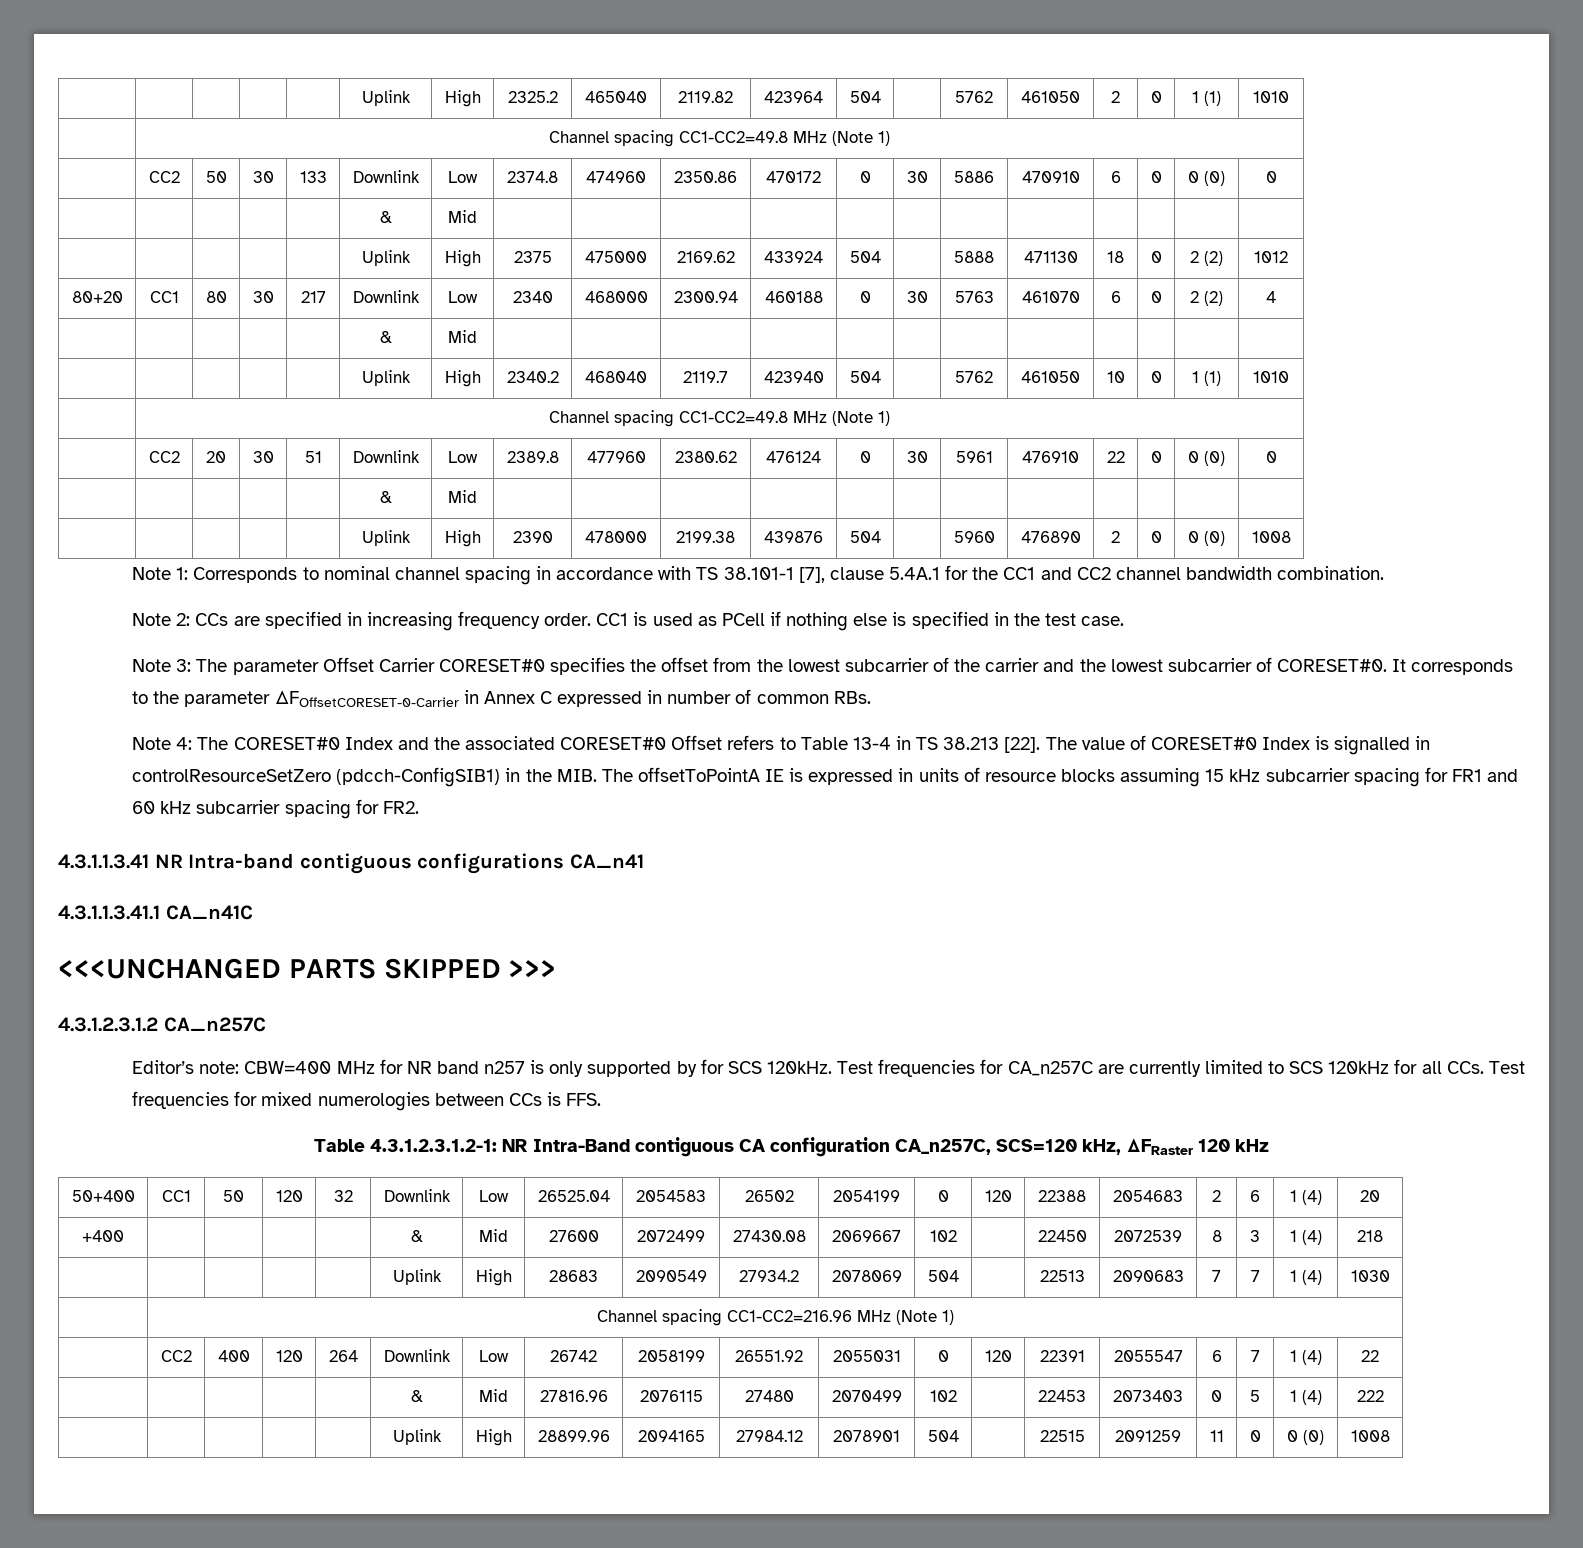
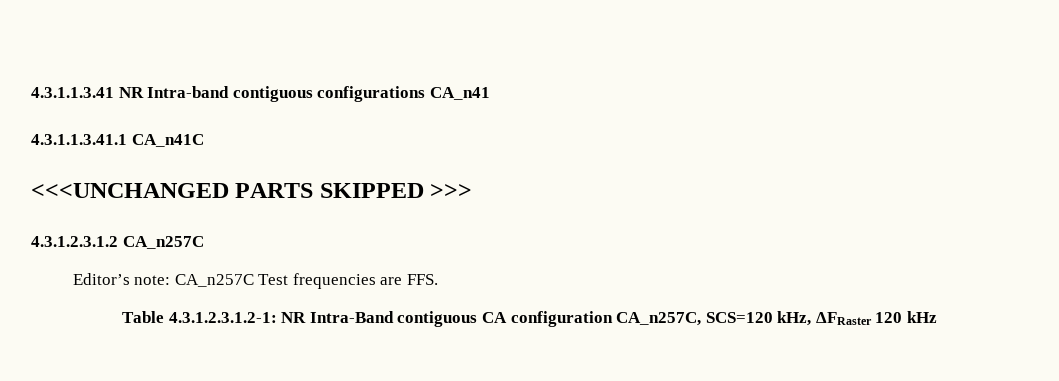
[361,90,411,106] [444,90,481,107] [507,91,558,103] [585,91,647,103] [678,91,733,103] [764,91,823,103] [849,91,881,103] [955,91,993,103] [1021,91,1080,103] [1111,91,1120,103] [1150,91,1162,103] [1192,91,1221,106] [1253,91,1289,103] [549,130,890,147] [148,171,180,183] [205,171,227,183] [252,171,274,183] [299,171,327,183] [352,170,420,183] [448,171,478,183] [507,171,558,183] [586,171,646,183] [674,171,737,183] [766,171,821,183] [859,171,871,183] [906,171,928,183] [954,171,994,183] [1021,171,1080,183] [1110,171,1121,183] [1150,171,1162,183] [1188,171,1225,186] [1265,171,1277,183] [379,211,392,223] [448,210,477,223] [361,250,411,266] [444,250,481,267] [513,251,552,263] [585,251,647,263] [676,251,735,263] [764,251,823,263] [849,251,881,263] [954,251,994,263] [1023,251,1078,263] [1107,251,1124,263] [1150,251,1162,263] [1190,251,1223,266] [1254,251,1288,263] [71,291,123,303] [149,291,179,303] [205,291,227,303] [252,291,274,303] [300,291,326,303] [352,290,420,303] [448,291,478,303] [512,291,553,303] [584,291,648,303] [673,291,738,303] [764,291,823,303] [859,291,871,303] [906,291,928,303] [954,291,994,303] [1021,291,1080,303] [1110,291,1121,303] [1150,291,1162,303] [1190,291,1223,306] [1266,291,1276,303] [379,331,392,343] [448,330,477,343] [361,370,411,386] [444,370,481,387] [506,371,559,383] [585,371,647,383] [683,371,728,383] [763,371,824,383] [849,371,881,383] [955,371,993,383] [1021,371,1080,383] [1106,371,1125,383] [1150,371,1162,383] [1192,371,1221,386] [1253,371,1289,383] [549,410,890,427] [148,451,180,463] [206,451,226,463] [252,451,274,463] [304,451,322,463] [352,450,420,463] [448,451,478,463] [506,451,559,463] [586,451,646,463] [674,451,737,463] [766,451,821,463] [859,451,871,463] [906,451,928,463] [955,451,993,463] [1022,451,1079,463] [1106,451,1125,463] [1150,451,1162,463] [1188,451,1225,466] [1265,451,1277,463] [379,491,392,503] [448,490,477,503] [361,530,411,546] [444,530,481,547] [512,531,553,543] [585,531,647,543] [676,531,735,543] [764,531,823,543] [849,531,881,543] [953,531,995,543] [1020,531,1081,543] [1111,531,1120,543] [1150,531,1162,543] [1188,531,1225,546] [1251,531,1291,543] [132,565,1385,585] [132,611,1125,631] [132,657,1514,675] [132,689,871,707] [132,735,1431,755] [132,767,1519,787] [132,799,419,819] | | | | | Uplink | High | 2325.2 | 465040 | 2119.82 | 423964 | 504 | | 5762 | 461050 | 2 | 0 | 1 (1) | 1010 // | Channel spacing CC1-CC2=49.8 MHz (Note 1) // | CC2 | 50 | 30 | 133 | Downlink | Low | 2374.8 | 474960 | 2350.86 | 470172 | 0 | 30 | 5886 | 470910 | 6 | 0 | 0 (0) | 0 // | | | | | & | Mid | | | | | | | | | | | | // | | | | | Uplink | High | 2375 | 475000 | 2169.62 | 433924 | 504 | | 5888 | 471130 | 18 | 0 | 2 (2) | 1012 // 80+20 | CC1 | 80 | 30 | 217 | Downlink | Low | 2340 | 468000 | 2300.94 | 460188 | 0 | 30 | 5763 | 461070 | 6 | 0 | 2 (2) | 4 // | | | | | & | Mid | | | | | | | | | | | | // | | | | | Uplink | High | 2340.2 | 468040 | 2119.7 | 423940 | 504 | | 5762 | 461050 | 10 | 0 | 1 (1) | 1010 // | Channel spacing CC1-CC2=49.8 MHz (Note 1) // | CC2 | 20 | 30 | 51 | Downlink | Low | 2389.8 | 477960 | 2380.62 | 476124 | 0 | 30 | 5961 | 476910 | 22 | 0 | 0 (0) | 0 // | | | | | & | Mid | | | | | | | | | | | | // | | | | | Uplink | High | 2390 | 478000 | 2199.38 | 439876 | 504 | | 5960 | 476890 | 2 | 0 | 0 (0) | 1008 // Note 1: Corresponds to nominal channel spacing in accordance with TS 38.101-1 [7], clause 5.4A.1 for the CC1 and CC2 channel bandwidth combination. // Note 2: CCs are specified in increasing frequency order. CC1 is used as PCell if nothing else is specified in the test case. // Note 3: The parameter Offset Carrier CORESET#0 specifies the offset from the lowest subcarrier of the carrier and the lowest subcarrier of CORESET#0. It corresponds to the parameter ΔFOffsetCORESET-0-Carrier in Annex C expressed in number of common RBs. // Note 4: The CORESET#0 Index and the associated CORESET#0 Offset refers to Table 13-4 in TS 38.213 [22]. The value of CORESET#0 Index is signalled in controlResourceSetZero (pdcch-ConfigSIB1) in the MIB. The offsetToPointA IE is expressed in units of resource blocks assuming 15 kHz subcarrier spacing for FR1 and 60 kHz subcarrier spacing for FR2. // -> (31, 92) none
[244,1059,1525,1077] [132,1091,561,1111] CBW=400 MHz for NR band n257 is only supported by for SCS 120kHz. Test frequencies for CA_n257C are currently limited to SCS 120kHz for all CCs. Test frequencies for mixed numerologies between CCs is -> [174,273,403,289] CA_n257C Test frequencies are
[71,1190,135,1202] [161,1190,191,1202] [223,1190,244,1202] [275,1190,303,1202] [333,1190,353,1202] [383,1189,451,1202] [479,1190,509,1202] [537,1190,610,1202] [636,1190,706,1202] [744,1190,794,1202] [833,1190,900,1202] [937,1190,949,1202] [984,1190,1012,1202] [1038,1190,1086,1202] [1113,1190,1183,1202] [1212,1190,1221,1202] [1250,1190,1260,1202] [1289,1190,1322,1205] [1360,1190,1380,1202] [82,1230,124,1242] [410,1230,423,1242] [479,1229,508,1242] [548,1230,599,1242] [637,1230,705,1242] [732,1230,806,1242] [832,1230,901,1242] [929,1230,957,1242] [1037,1230,1087,1242] [1114,1230,1182,1242] [1211,1230,1222,1242] [1250,1230,1260,1242] [1289,1230,1322,1245] [1357,1230,1383,1242] [392,1269,442,1285] [475,1269,512,1286] [549,1270,598,1282] [635,1270,707,1282] [739,1270,799,1282] [831,1270,902,1282] [927,1270,959,1282] [1039,1270,1085,1282] [1112,1270,1184,1282] [1212,1270,1221,1282] [1250,1270,1260,1282] [1289,1270,1322,1285] [1350,1270,1390,1282] [596,1309,954,1326] [160,1350,192,1362] [217,1350,250,1362] [275,1350,303,1362] [328,1350,358,1362] [383,1349,451,1362] [479,1350,509,1362] [550,1350,597,1362] [637,1350,705,1362] [735,1350,803,1362] [832,1350,901,1362] [937,1350,949,1362] [984,1350,1012,1362] [1039,1350,1085,1362] [1113,1350,1183,1362] [1211,1350,1222,1362] [1250,1350,1260,1362] [1289,1350,1322,1365] [1361,1350,1379,1362] [410,1390,423,1402] [479,1389,508,1402] [539,1390,608,1402] [639,1390,703,1402] [744,1390,794,1402] [831,1390,902,1402] [929,1390,957,1402] [1038,1390,1086,1402] [1113,1390,1183,1402] [1211,1390,1222,1402] [1250,1390,1260,1402] [1289,1390,1322,1405] [1356,1390,1384,1402] [392,1429,442,1445] [475,1429,512,1446] [537,1430,610,1442] [637,1430,705,1442] [735,1430,803,1442] [833,1430,900,1442] [927,1430,959,1442] [1039,1430,1085,1442] [1115,1430,1181,1442] [1209,1430,1224,1442] [1249,1430,1261,1442] [1287,1430,1324,1445] [1350,1430,1390,1442] // 50+400 | CC1 | 50 | 120 | 32 | Downlink | Low | 26525.04 | 2054583 | 26502 | 2054199 | 0 | 120 | 22388 | 2054683 | 2 | 6 | 1 (4) | 20 // +400 | | | | | & | Mid | 27600 | 2072499 | 27430.08 | 2069667 | 102 | | 22450 | 2072539 | 8 | 3 | 1 (4) | 218 // | | | | | Uplink | High | 28683 | 2090549 | 27934.2 | 2078069 | 504 | | 22513 | 2090683 | 7 | 7 | 1 (4) | 1030 // | Channel spacing CC1-CC2=216.96 MHz (Note 1) // | CC2 | 400 | 120 | 264 | Downlink | Low | 26742 | 2058199 | 26551.92 | 2055031 | 0 | 120 | 22391 | 2055547 | 6 | 7 | 1 (4) | 22 // | | | | | & | Mid | 27816.96 | 2076115 | 27480 | 2070499 | 102 | | 22453 | 2073403 | 0 | 5 | 1 (4) | 222 // | | | | | Uplink | High | 28899.96 | 2094165 | 27984.12 | 2078901 | 504 | | 22515 | 2091259 | 11 | 0 | 0 (0) | 1008 -> (938, 317) none

